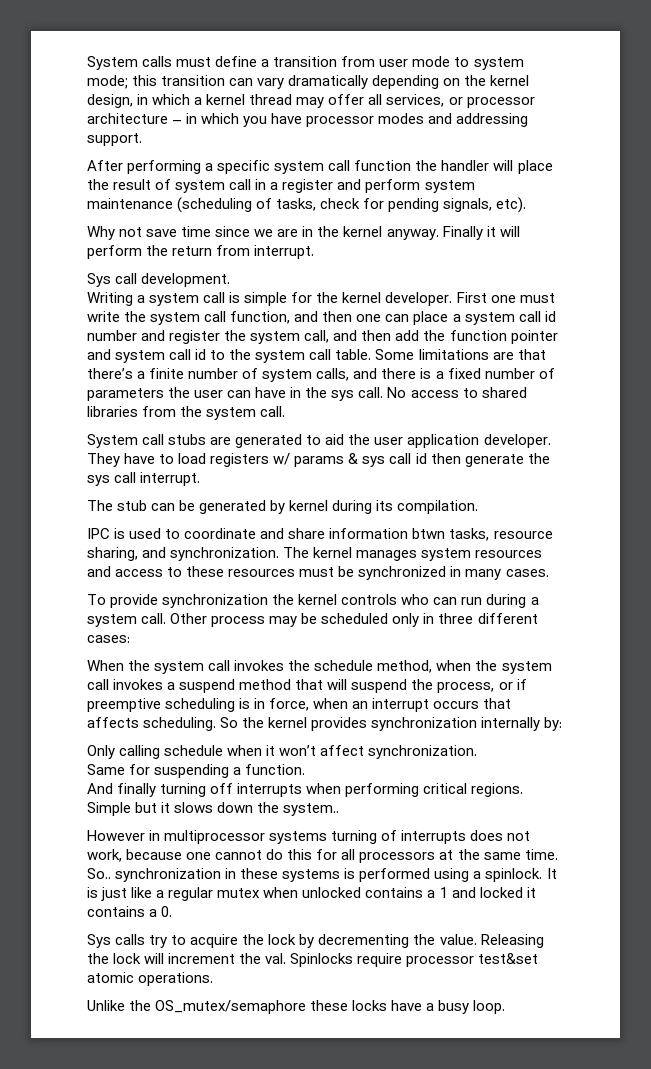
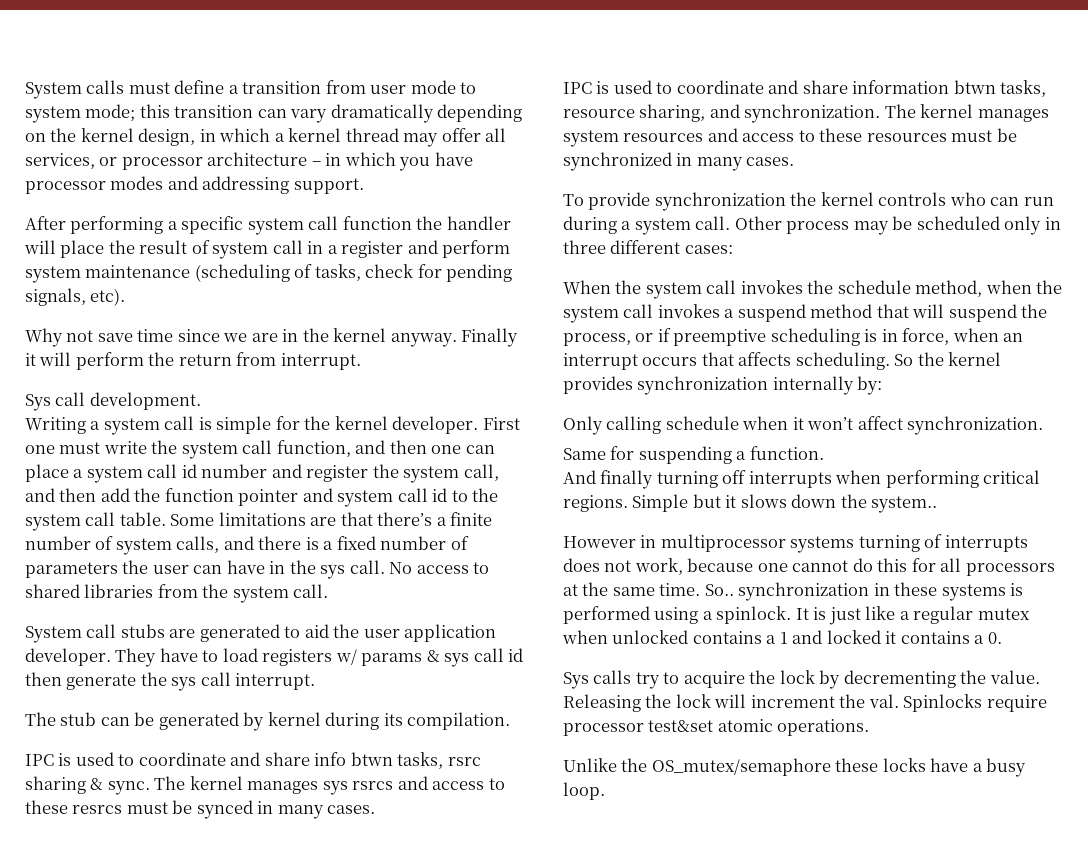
(479, 507) none -> [25,752,481,769] [25,776,505,795] [25,800,376,819] // IPC is used to coordinate and share info btwn tasks, rsrc sharing & sync. The kernel manages sys rsrcs and access to these resrcs must be synced in many cases.

